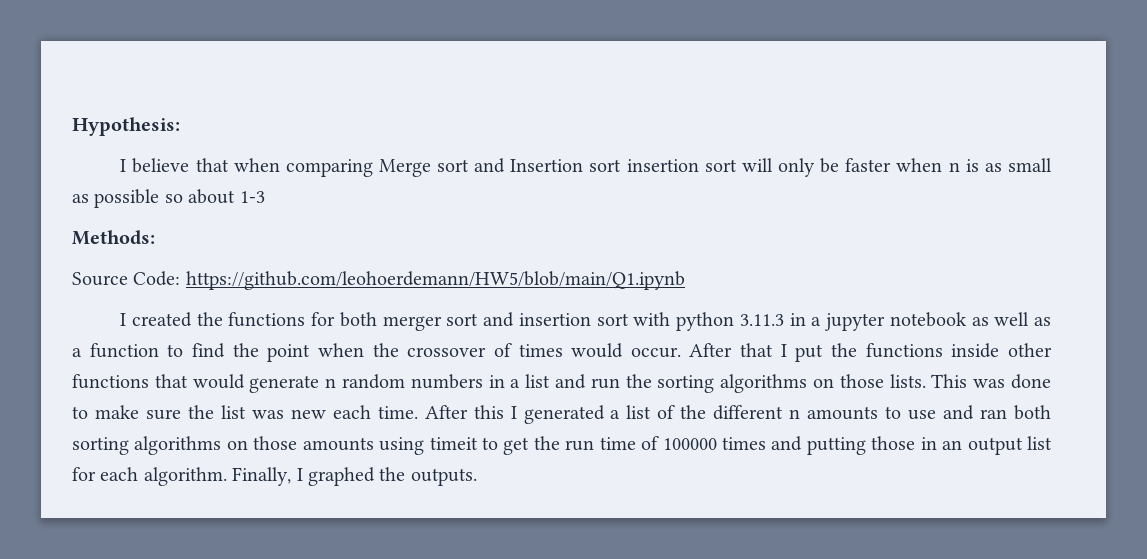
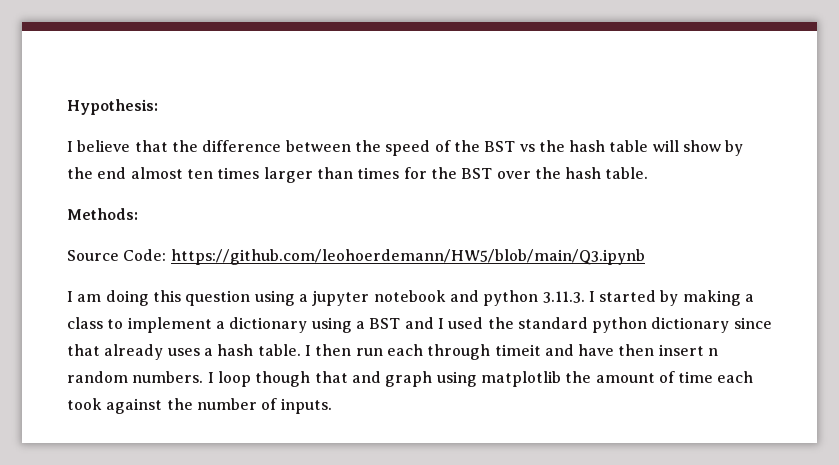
[233,158,1053,177] [72,189,265,208] when comparing Merge sort and Insertion sort insertion sort will only be faster when n is as small as possible so about 1-3 -> [171,140,744,156] [67,167,649,183] the difference between the speed of the BST vs the hash table will show by the end almost ten times larger than times for the BST over the hash table.
[185,271,685,290] [120,312,1051,331] [72,343,1052,362] [72,374,1051,393] [72,405,1052,424] [72,436,1053,455] [72,467,477,486] https://github.com/leohoerdemann/HW5/blob/main/Q1.ipynb // I created the functions for both merger sort and insertion sort with python 3.11.3 in a jupyter notebook as well as a function to find the point when the crossover of times would occur. After that I put the functions inside other functions that would generate n random numbers in a list and run the sorting algorithms on those lists. This was done to make sure the list was new each time. After this I generated a list of the different n amounts to use and ran both sorting algorithms on those amounts using timeit to get the run time of 100000 times and putting those in an output list for each algorithm. Finally, I graphed the outputs. -> [170,249,645,265] [67,290,755,306] [67,317,772,333] [67,344,719,360] [67,371,754,387] [67,398,332,414] https://github.com/leohoerdemann/HW5/blob/main/Q3.ipynb // I am doing this question using a jupyter notebook and python 3.11.3. I started by making a class to implement a dictionary using a BST and I used the standard python dictionary since that already uses a hash table. I then run each through timeit and have then insert n random numbers. I loop though that and graph using matplotlib the amount of time each took against the number of inputs.

